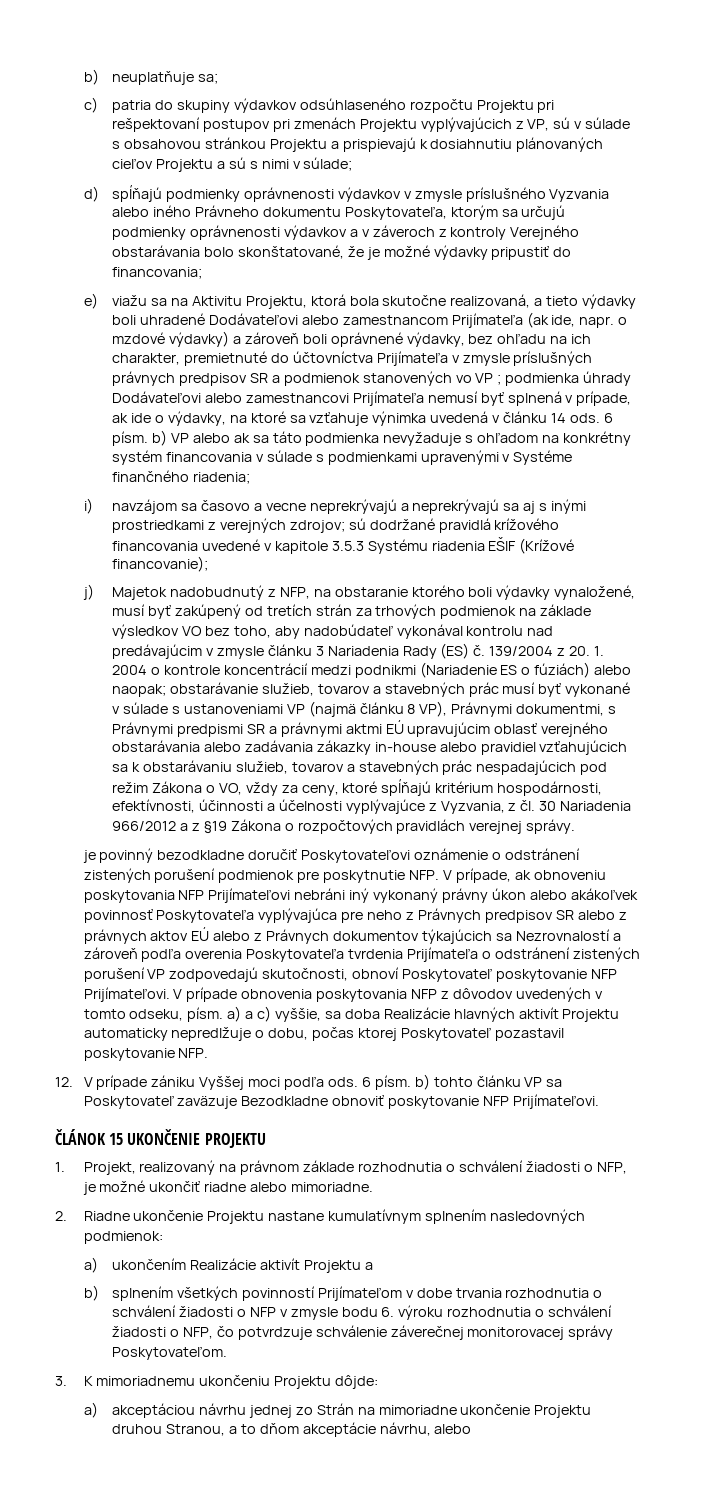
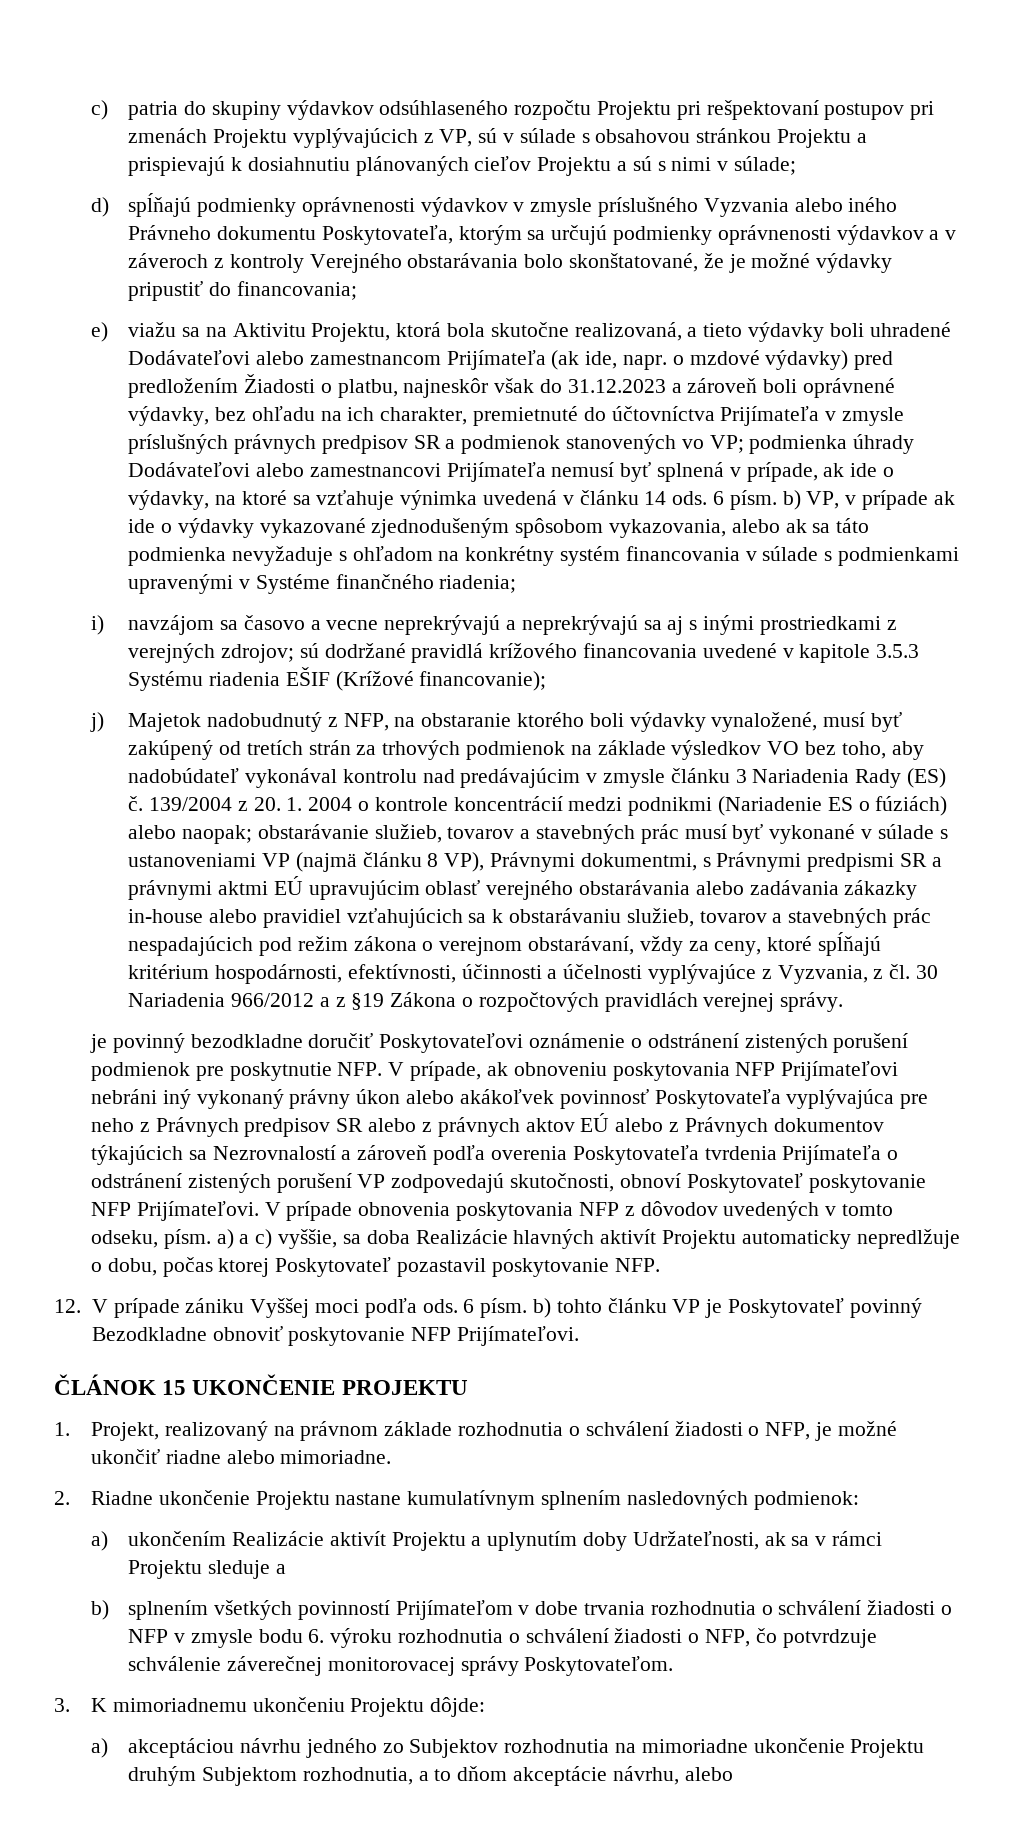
[83,69,218,85] b) neuplatňuje sa; // -> (91, 110) none
(229, 339) none -> [854,351,894,370] [128,374,666,398] pred predložením Žiadosti o platbu, najneskôr však do 31.12.2023
[475,373,502,385] VP ; -> [709,435,744,453] VP;
[170,433,189,443] VP -> [806,490,955,510] [128,518,726,538] VP, v prípade ak ide o výdavky vykazované zjednodušeným spôsobom vykazovania,
[151,781,242,795] Zákona o VO, -> [353,936,634,956] zákona o verejnom obstarávaní,
[546,1079,563,1087] [83,1095,238,1109] sa Poskytovateľ zaväzuje -> [705,1298,922,1318] je Poskytovateľ povinný
(373, 1266) none -> [487,1531,882,1551] [128,1560,286,1579] uplynutím doby Udržateľnosti, ak sa v rámci Projektu sleduje a
[248,1403,354,1418] jednej zo Strán -> [305,1738,610,1758] jedného zo Subjektov rozhodnutia
[112,1424,225,1436] druhou Stranou, -> [128,1766,413,1786] druhým Subjektom rozhodnutia,

